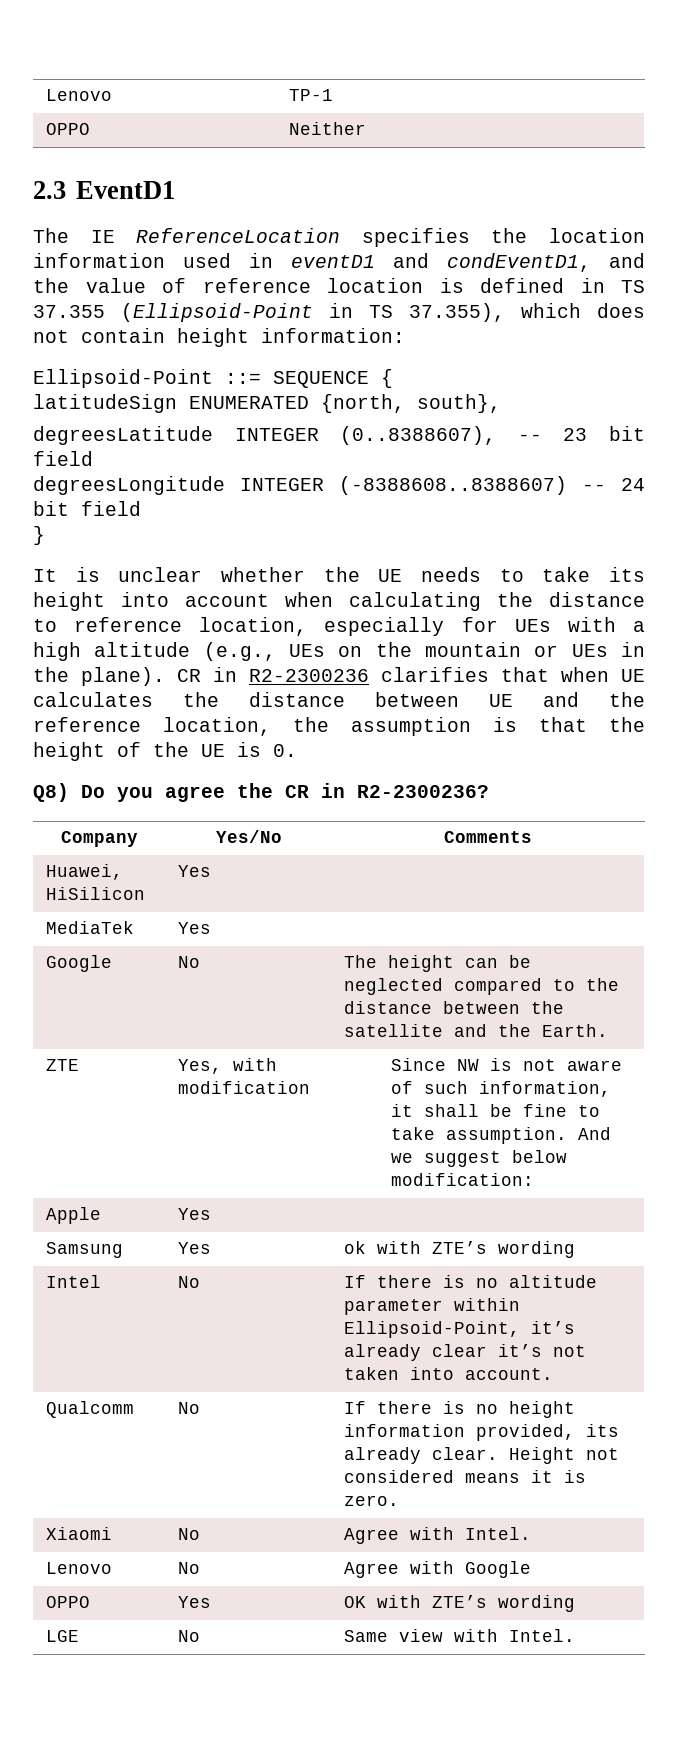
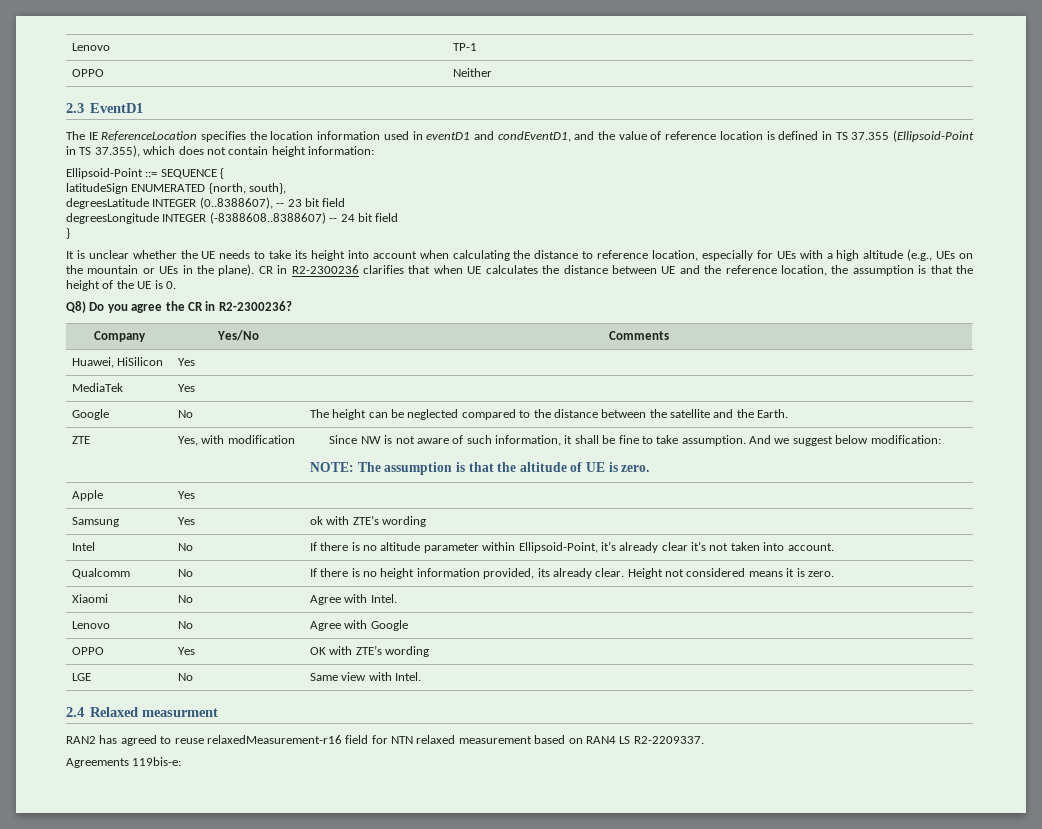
(534, 1179) none -> [309,462,650,475] // NOTE: The assumption is that the altitude of UE is zero.
(576, 1635) none -> [66,707,219,717] [66,735,704,746] [66,757,182,768] // 2.4 Relaxed measurment // RAN2 has agreed to reuse relaxedMeasurement-r16 field for NTN relaxed measurement based on RAN4 LS R2-2209337. // Agreements 119bis-e:

